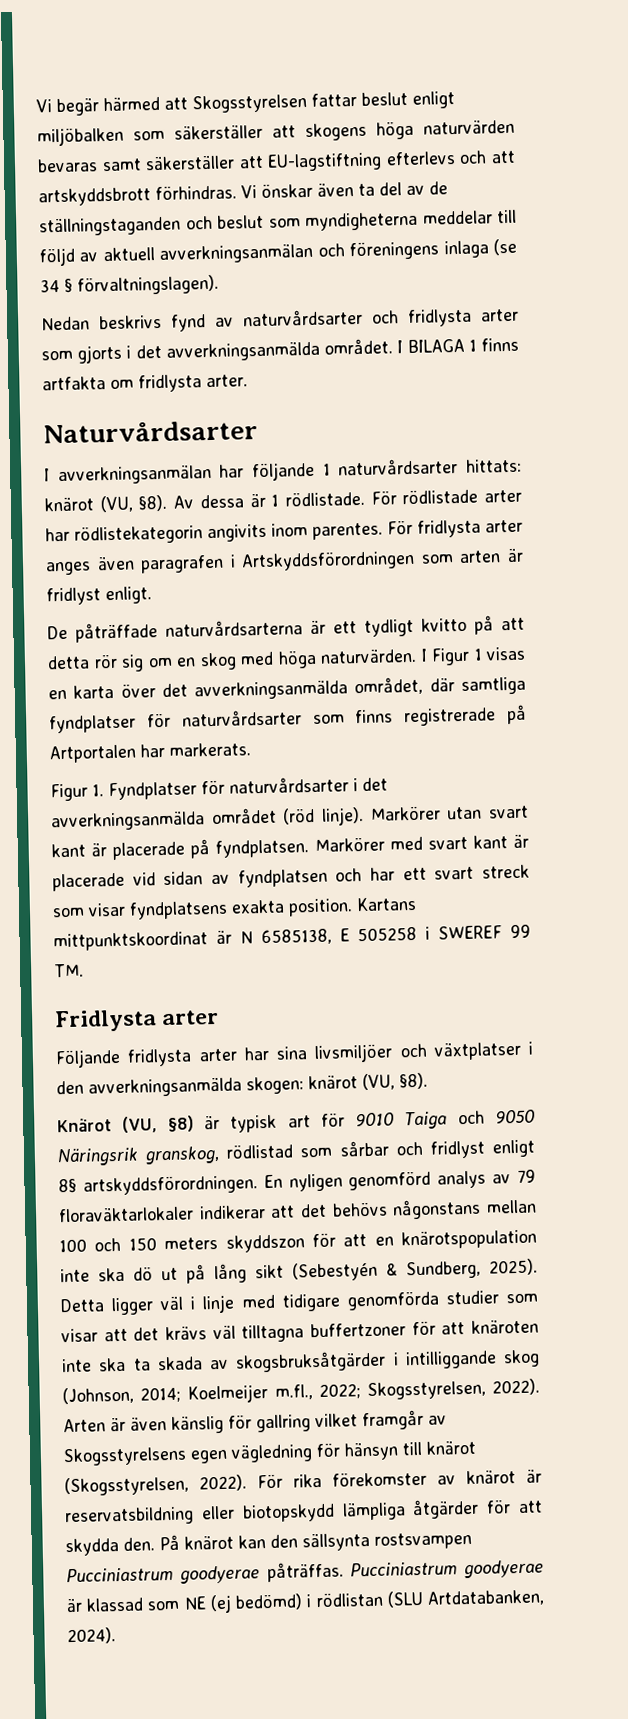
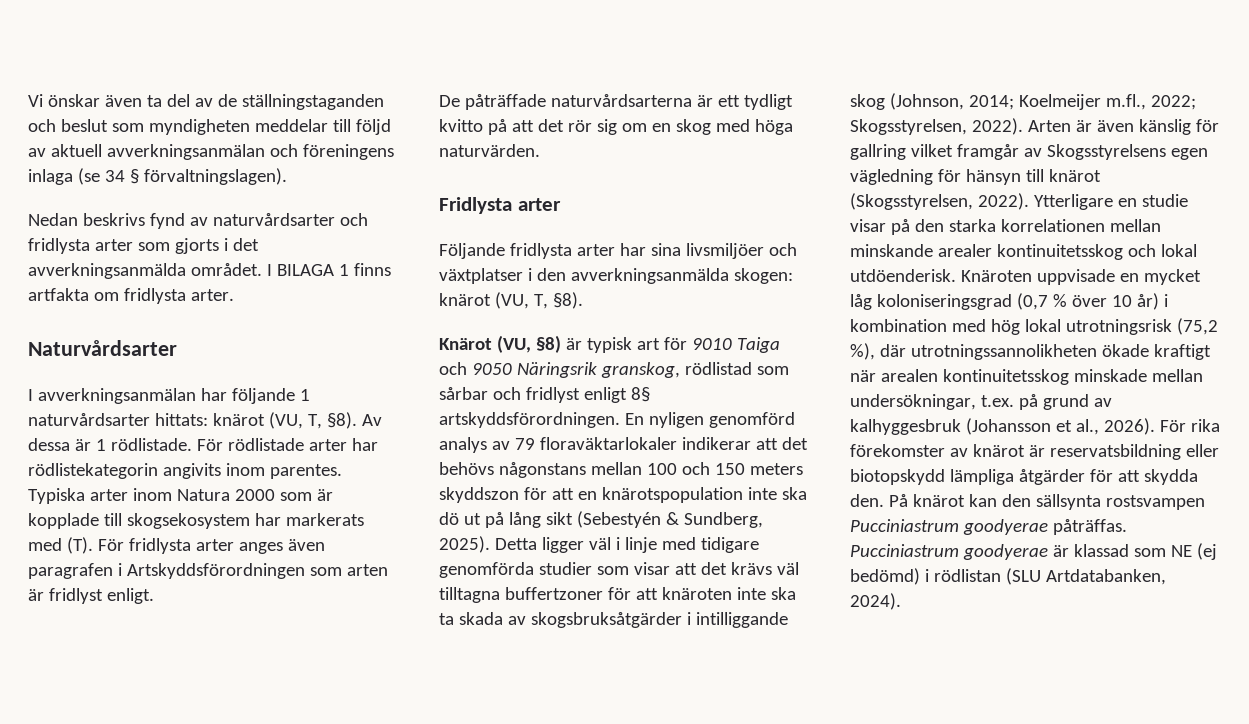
[36,91,455,117] [37,119,515,147] [37,150,516,173] [38,184,257,207] Vi begär härmed att Skogsstyrelsen fattar beslut enligt miljöbalken som säkerställer att skogens höga naturvärden bevaras samt säkerställer att EU-lagstiftning efterlevs och att artskyddsbrott förhindras. Vi -> [28,94,43,107] Vi
[305,211,418,232] myndigheterna -> [148,119,250,135] myndigheten
(133, 504) none -> [307,414,322,429] T,
(383, 531) none -> [28,488,333,504] [28,513,364,529] [28,537,93,554] Typiska arter inom Natura 2000 som är kopplade till skogsekosystem har markerats med (T).
[47,655,90,670] detta -> [537,119,564,132] det
[420,646,526,666] [48,676,526,701] [49,704,527,734] [49,742,251,764] [50,776,388,802] [51,805,530,832] [51,834,529,861] [52,864,531,892] [52,896,417,920] [53,924,531,952] [54,963,84,978] I Figur 1 visas en karta över det avverkningsanmälda området, där samtliga fyndplatser för naturvårdsarter som finns registrerade på Artportalen har markerats. // Figur 1. Fyndplatser för naturvårdsarter i det avverkningsanmälda området (röd linje). Markörer utan svart kant är placerade på fyndplatsen. Markörer med svart kant är placerade vid sidan av fyndplatsen och har ett svart streck som visar fyndplatsens exakta position. Kartans mittpunktskoordinat är N 6585138, E 505258 i SWEREF 99 TM. -> (540, 150) none
(395, 1082) none -> [533,294,548,309] T,
(247, 1483) none -> [1033,194,1188,210] [850,219,1161,235] [850,244,1197,260] [850,269,1201,285] [850,293,1168,310] [850,318,1218,335] [850,343,1211,360] [850,369,1203,385] [850,394,1112,410] [850,418,1155,435] Ytterligare en studie visar på den starka korrelationen mellan minskande arealer kontinuitetsskog och lokal utdöenderisk. Knäroten uppvisade en mycket låg koloniseringsgrad (0,7 % över 10 år) i kombination med hög lokal utrotningsrisk (75,2 %), där utrotningssannolikheten ökade kraftigt när arealen kontinuitetsskog minskade mellan undersökningar, t.ex. på grund av kalhyggesbruk (Johansson et al., 2026).

